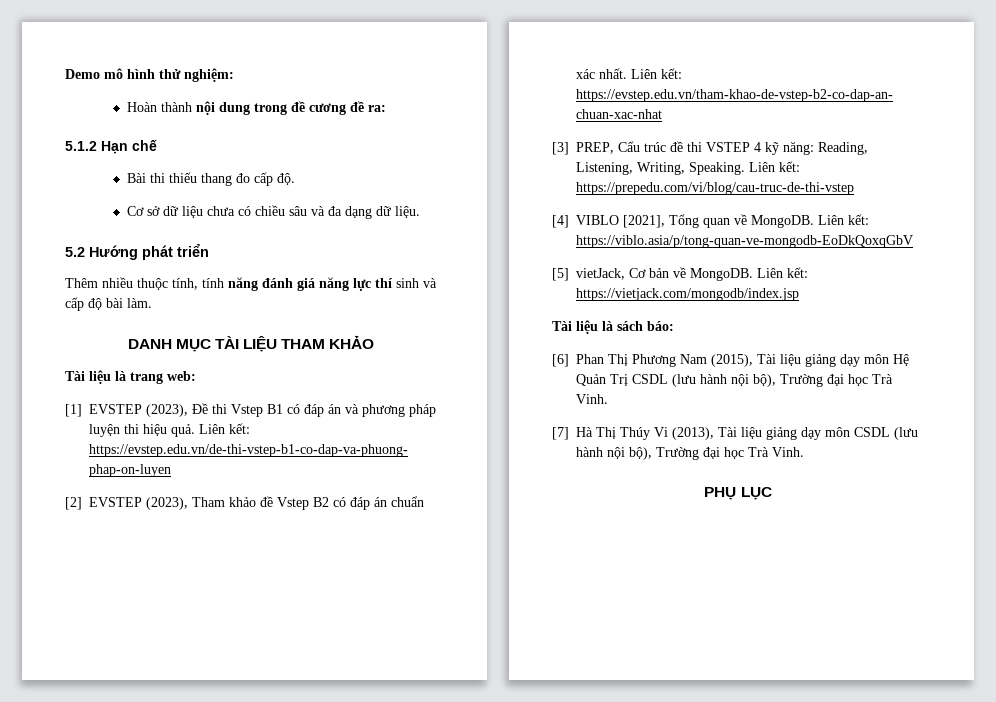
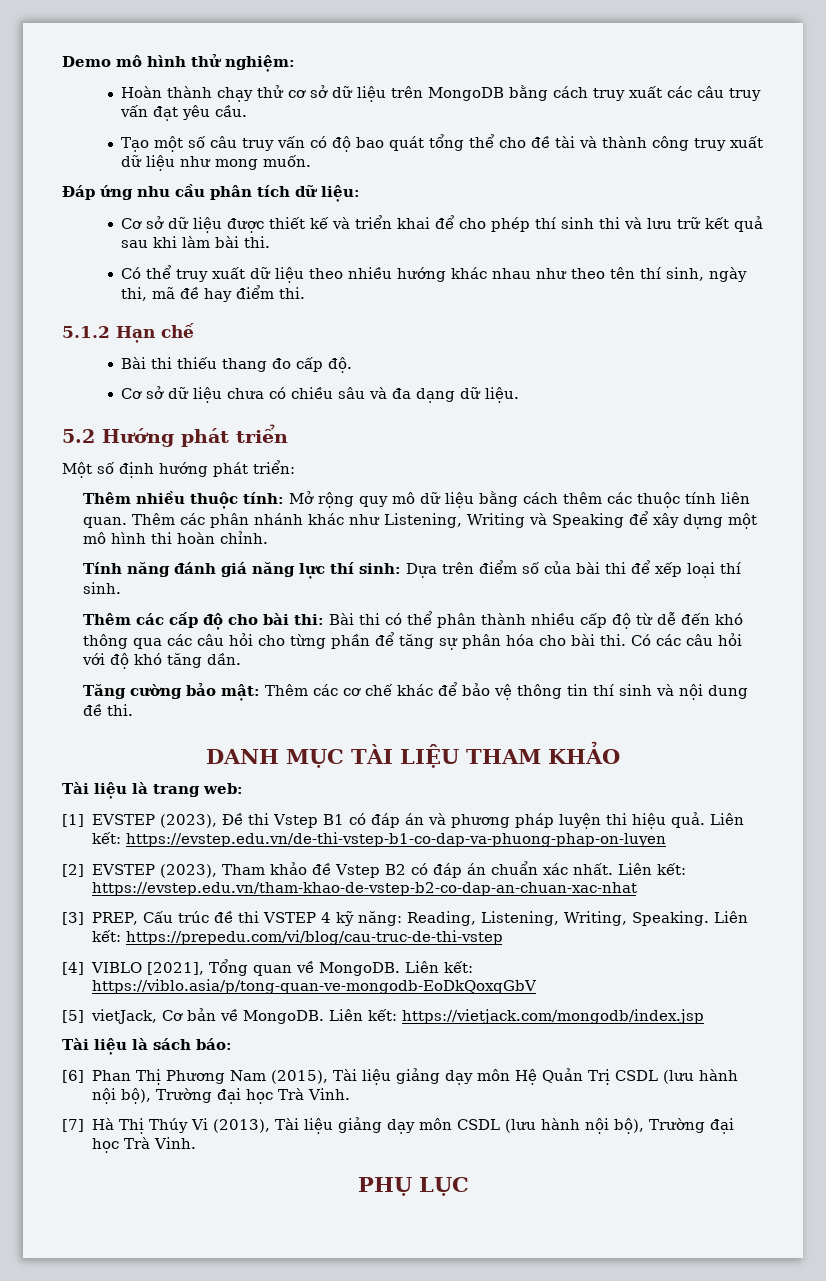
[195,101,386,115] nội dung trong đề cương đề ra: -> [217,85,762,102] [120,105,248,121] [121,134,764,152] [121,155,312,171] [62,184,360,202] [121,215,764,233] [121,236,271,248] [121,265,748,283] [121,285,306,302] chạy thử cơ sở dữ liệu trên MongoDB bằng cách truy xuất các câu truy vấn đạt yêu cầu. // Tạo một số câu truy vấn có độ bao quát tổng thể cho đề tài và thành công truy xuất dữ liệu như mong muốn. // Đáp ứng nhu cầu phân tích dữ liệu: // Cơ sở dữ liệu được thiết kế và triển khai để cho phép thí sinh thi và lưu trữ kết quả sau khi làm bài thi. // Có thể truy xuất dữ liệu theo nhiều hướng khác nhau như theo tên thí sinh, ngày thi, mã đề hay điểm thi.
[65,277,224,290] Thêm nhiều thuộc tính, tính -> [62,460,295,478] [83,491,751,509] [83,511,758,529] [83,531,269,544] [83,562,123,574] Một số định hướng phát triển: // Thêm nhiều thuộc tính: Mở rộng quy mô dữ liệu bằng cách thêm các thuộc tính liên quan. Thêm các phân nhánh khác như Listening, Writing và Speaking để xây dựng một mô hình thi hoàn chỉnh. // Tính
[396,278,437,288] [65,297,152,311] sinh và cấp độ bài làm. -> [359,560,742,578] [83,582,122,594] [83,611,744,630] [83,632,743,650] [82,653,242,669] [83,682,749,701] [83,704,134,716] sinh: Dựa trên điểm số của bài thi để xếp loại thí sinh. // Thêm các cấp độ cho bài thi: Bài thi có thể phân thành nhiều cấp độ từ dễ đến khó thông qua các câu hỏi cho từng phần để tăng sự phân hóa cho bài thi. Có các câu hỏi với độ khó tăng dần. // Tăng cường bảo mật: Thêm các cơ chế khác để bảo vệ thông tin thí sinh và nội dung đề thi.

